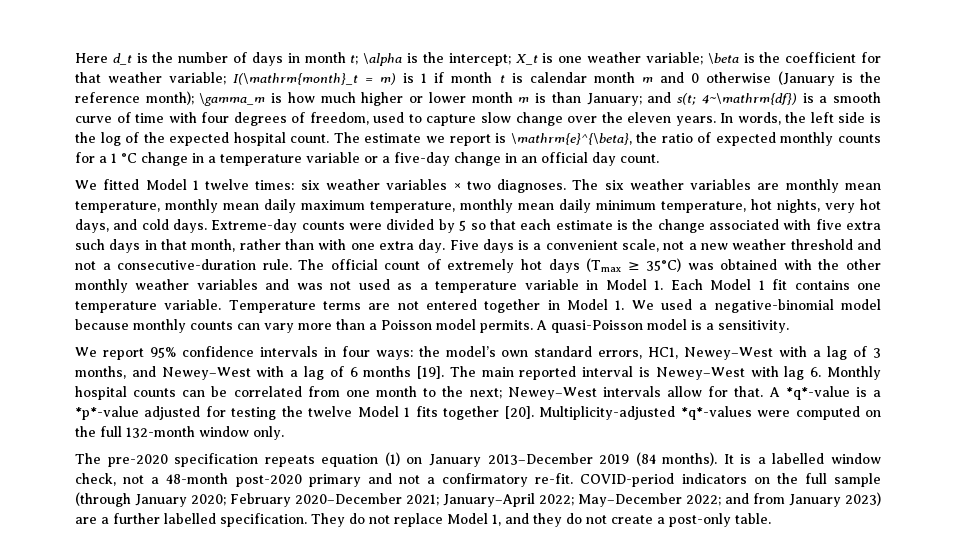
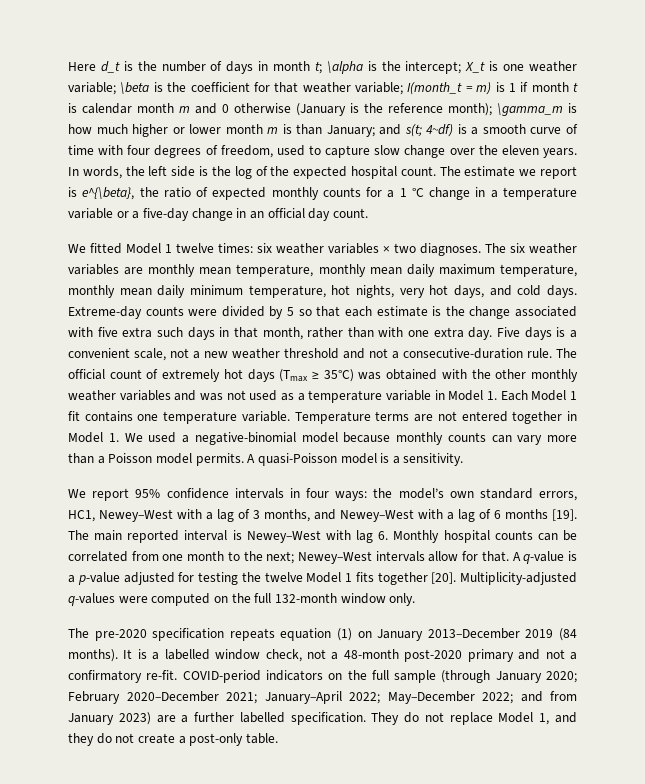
[233,73,359,85] I(\mathrm{month}_t -> [407,82,463,95] I(month_t
[701,93,797,105] 4~\mathrm{df}) -> [426,124,454,137] 4~df)
[510,133,632,145] \mathrm{e}^{\beta}, -> [82,187,135,200] e^{\beta},
[785,386,881,400] [75,406,139,420] *q*-value is a *p*-value -> [523,551,577,564] [68,572,120,585] q-value is a p-value
[680,406,752,420] *q*-values -> [68,593,115,606] q-values

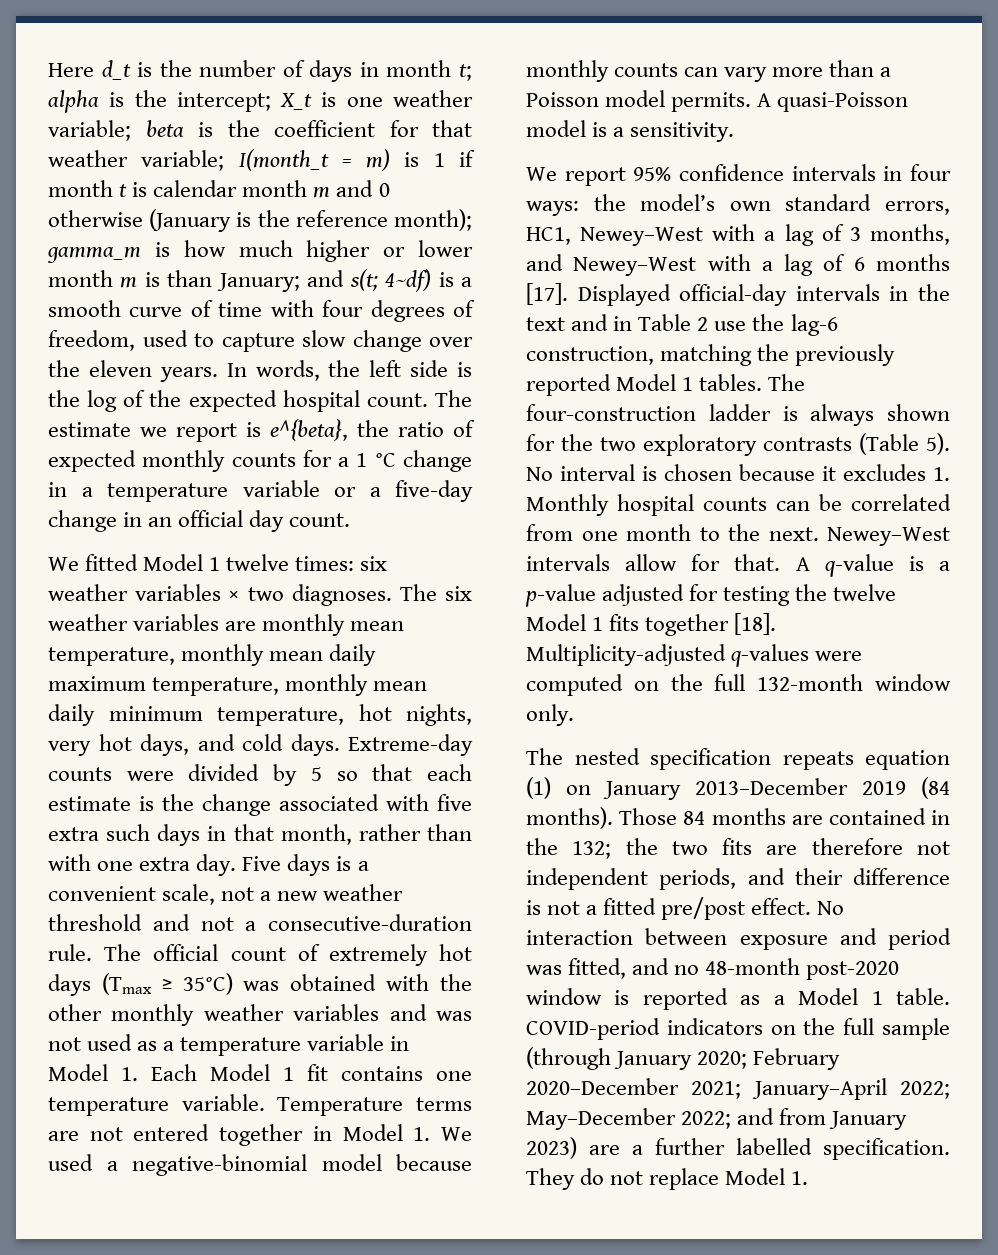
[326,61,363,74] \alpha -> [48,90,99,113] alpha
[120,82,150,94] \beta -> [145,120,184,137] beta
[497,103,563,116] \gamma_m -> [47,247,141,263] gamma_m
[82,187,135,200] e^{\beta}, -> [270,419,348,441] e^{beta},
[552,509,577,521] [68,530,389,543] [19]. The main reported interval is Newey–West with lag 6. -> [526,283,950,306] [526,314,838,336] [526,344,896,366] [526,374,806,396] [526,404,950,426] [526,433,950,456] [526,464,950,481] [17]. Displayed official-day intervals in the text and in Table 2 use the lag-6 construction, matching the previously reported Model 1 tables. The four-construction ladder is always shown for the two exploratory contrasts (Table 5). No interval is chosen because it excludes 1.
[266,551,295,564] next; -> [768,527,819,541] next.
[431,572,457,584] [20]. -> [734,613,777,635] [18].
[94,629,147,641] pre-2020 -> [574,748,640,765] nested
[123,649,578,662] [68,670,178,683] It is a labelled window check, not a 48-month post-2020 primary and not a confirmatory re-fit. -> [619,808,950,825] [526,838,950,859] [526,868,950,890] [526,897,845,920] [526,928,951,950] [526,958,900,980] [526,988,951,1010] Those 84 months are contained in the 132; the two fits are therefore not independent periods, and their difference is not a fitted pre/post effect. No interaction between exposure and period was fitted, and no 48-month post-2020 window is reported as a Model 1 table.
[539,712,577,725] [68,733,278,746] 1, and they do not create a post-only table. -> [791,1171,809,1185] 1.

